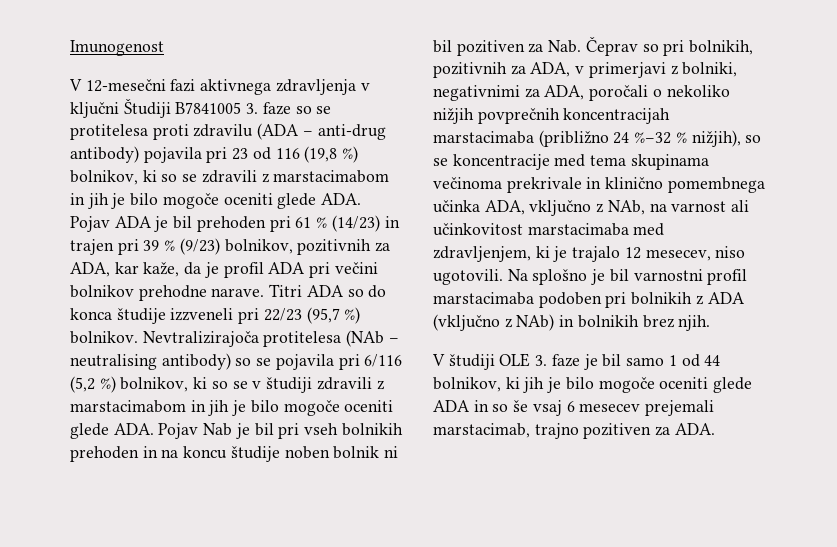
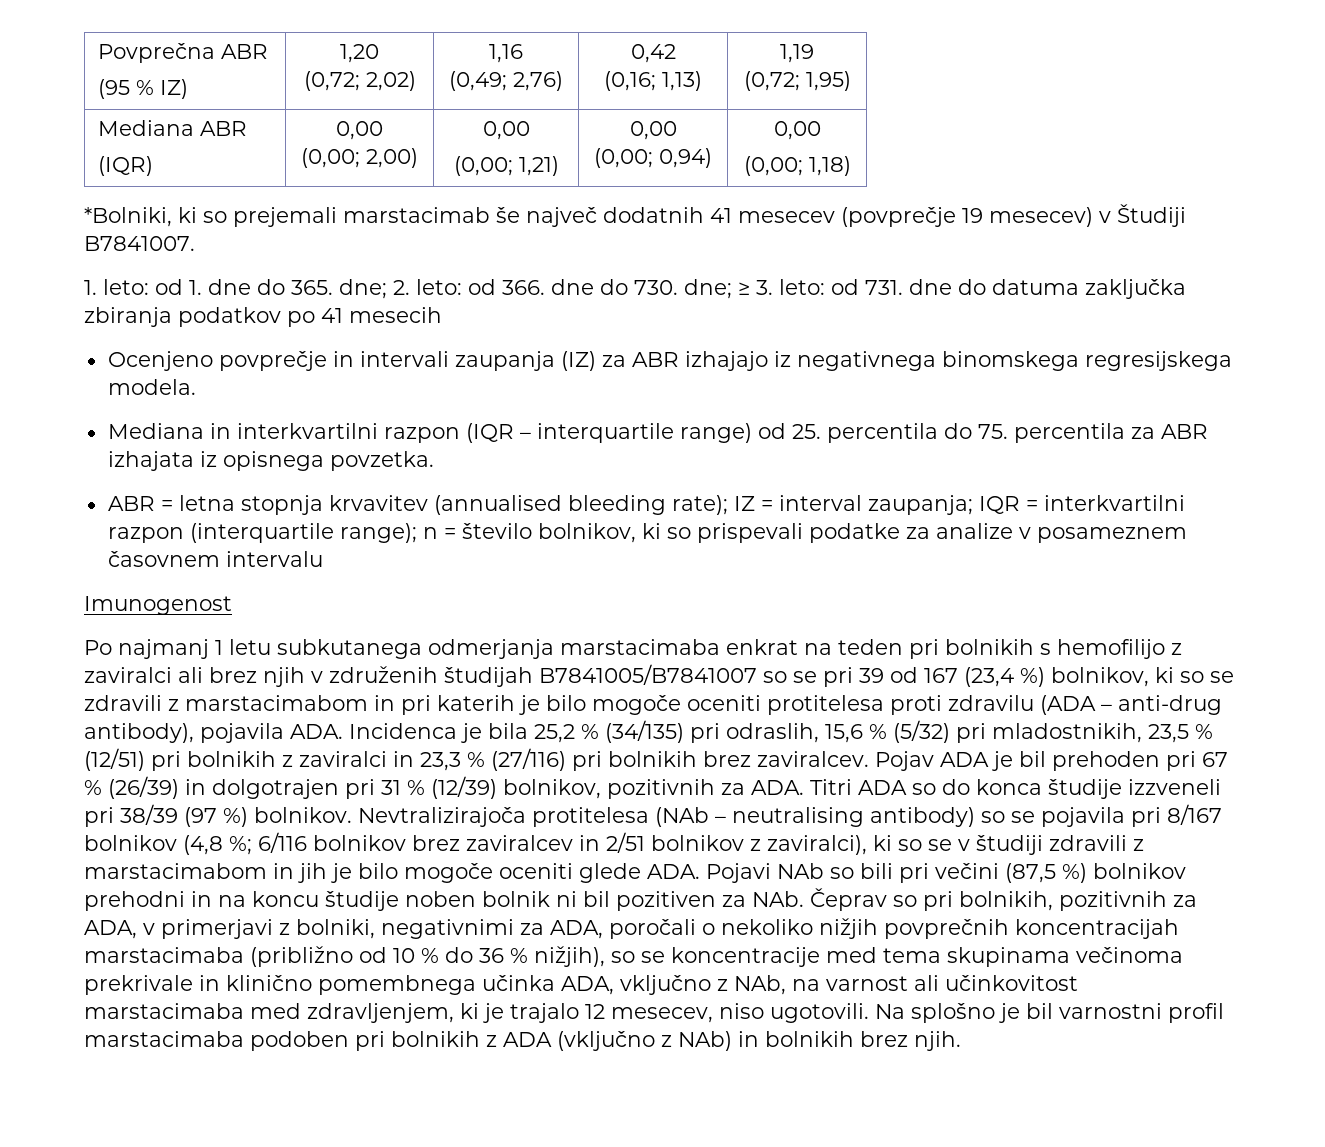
[70,40,164,56] [69,79,370,95] [70,99,332,118] [70,123,386,140] [70,146,338,163] Imunogenost // V 12-mesečni fazi aktivnega zdravljenja v ključni Študiji B7841005 3. faze so se protitelesa proti zdravilu (ADA – anti-drug antibody) pojavila pri 23 od 116 (19,8 -> [98,43,269,63] [98,79,189,99] [340,44,379,63] [303,71,416,91] [489,44,523,63] [449,71,563,91] [630,44,676,63] [604,71,702,91] [780,44,814,63] [743,71,851,91] [98,120,248,136] [98,156,154,176] [336,121,383,140] [301,148,418,168] [482,121,530,140] [453,156,559,176] [629,121,677,140] [594,148,712,168] [773,121,821,140] [743,156,851,176] [84,204,1186,227] [84,236,195,251] [84,279,1186,299] [84,307,442,327] [107,351,1232,371] [107,379,196,395] [107,423,1208,443] [107,451,434,471] [107,495,1185,515] [107,523,1187,543] [107,551,323,567] [84,596,232,615] [84,639,1182,659] [84,664,1014,687] Povprečna ABR // (95 % IZ) | 1,20 // (0,72; 2,02) | 1,16 // (0,49; 2,76) | 0,42 // (0,16; 1,13) | 1,19 // (0,72; 1,95) // Mediana ABR // (IQR) | 0,00 // (0,00; 2,00) | 0,00 // (0,00; 1,21) | 0,00 // (0,00; 0,94) | 0,00 // (0,00; 1,18) // *Bolniki, ki so prejemali marstacimab še največ dodatnih 41 mesecev (povprečje 19 mesecev) v Študiji B7841007. // 1. leto: od 1. dne do 365. dne; 2. leto: od 366. dne do 730. dne; ≥ 3. leto: od 731. dne do datuma zaključka zbiranja podatkov po 41 mesecih // Ocenjeno povprečje in intervali zaupanja (IZ) za ABR izhajajo iz negativnega binomskega regresijskega modela. // Mediana in interkvartilni razpon (IQR – interquartile range) od 25. percentila do 75. percentila za ABR izhajata iz opisnega povzetka. // ABR = letna stopnja krvavitev (annualised bleeding rate); IZ = interval zaupanja; IQR = interkvartilni razpon (interquartile range); n = število bolnikov, ki so prispevali podatke za analize v posameznem časovnem intervalu // Imunogenost // Po najmanj 1 letu subkutanega odmerjanja marstacimaba enkrat na teden pri bolnikih s hemofilijo z zaviralci ali brez njih v združenih študijah B7841005/B7841007 so se pri 39 od 167 (23,4
[87,193,362,209] jih je bilo mogoče oceniti glede ADA. -> [401,695,1222,715] [84,720,1213,743] [84,748,869,771] pri katerih je bilo mogoče oceniti protitelesa proti zdravilu (ADA – anti-drug antibody), pojavila ADA. Incidenca je bila 25,2 % (34/135) pri odraslih, 15,6 % (5/32) pri mladostnikih, 23,5 % (12/51) pri bolnikih z zaviralci in 23,3 % (27/116) pri bolnikih brez zaviralcev.
[295,215,400,232] [70,238,391,255] [70,262,378,278] [70,285,265,301] 61 % (14/23) in trajen pri 39 % (9/23) bolnikov, pozitivnih za ADA, kar kaže, da je profil ADA pri večini bolnikov prehodne narave. -> [1202,752,1228,767] [84,776,804,799] 67 % (26/39) in dolgotrajen pri 31 % (12/39) bolnikov, pozitivnih za ADA.
[263,307,340,324] 22/23 (95,7 -> [120,804,217,827] 38/39 (97
[364,354,403,367] [70,376,189,393] 6/116 (5,2 %) bolnikov, -> [1167,804,1222,825] [84,832,867,855] 8/167 bolnikov (4,8 %; 6/116 bolnikov brez zaviralcev in 2/51 bolnikov z zaviralci),
[158,423,403,439] [70,446,139,462] Pojav Nab je bil pri vseh bolnikih prehoden -> [706,863,1186,883] [84,891,185,911] Pojavi NAb so bili pri večini (87,5 %) bolnikov prehodni
[548,40,582,53] Nab. -> [752,891,804,907] NAb.
[613,132,672,144] 24 %–32 -> [359,947,504,963] od 10 % do 36
[432,353,721,370] [433,377,753,393] [433,400,715,416] [433,423,715,439] // V študiji OLE 3. faze je bil samo 1 od 44 bolnikov, ki jih je bilo mogoče oceniti glede ADA in so še vsaj 6 mesecev prejemali marstacimab, trajno pozitiven za ADA. -> (961, 1041) none

